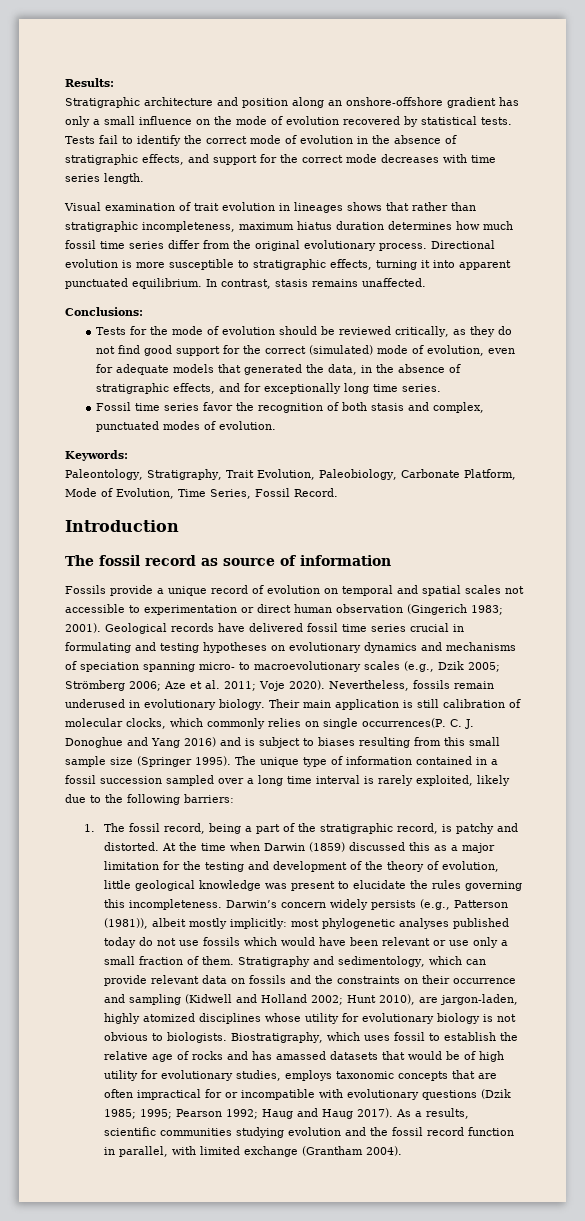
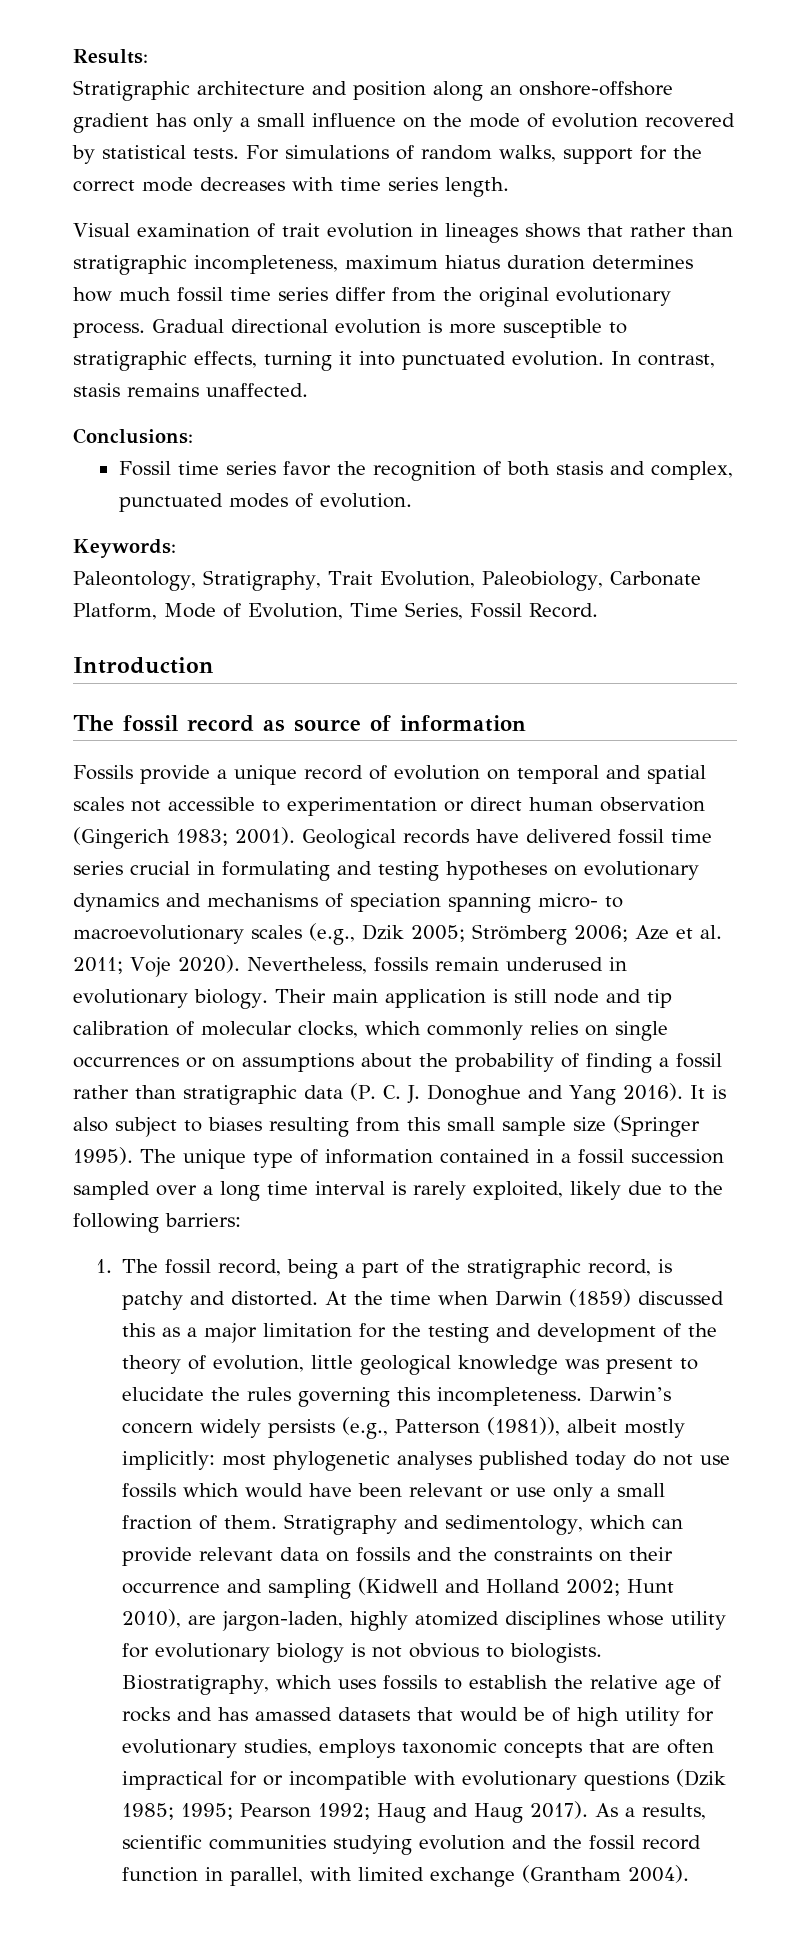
[65,135,457,146] [65,154,209,165] Tests fail to identify the correct mode of evolution in the absence of stratigraphic effects, and -> [246,145,556,162] For simulations of random walks,
[431,240,495,249] Directional -> [152,319,328,334] Gradual directional
[459,260,511,270] [65,278,202,289] apparent punctuated equilibrium. -> [402,351,604,370] punctuated evolution.
[96,326,513,337] [96,345,516,356] [96,364,462,375] [96,383,442,394] // Tests for the mode of evolution should be reviewed critically, as they do not find good support for the correct (simulated) mode of evolution, even for adequate models that generated the data, in the absence of stratigraphic effects, and for exceptionally long time series. -> (193, 436) none
(439, 703) none -> [553,989,672,1008] node and tip
[362,718,446,728] occurrences(P. -> [73,1053,722,1073] [73,1083,376,1105] occurrences or on assumptions about the probability of finding a fossil rather than stratigraphic data (P.
[184,737,255,747] 2016) and is -> [622,1083,726,1101] [73,1117,108,1132] 2016). It is also
[393,1032,425,1041] fossil -> [383,1675,438,1690] fossils

